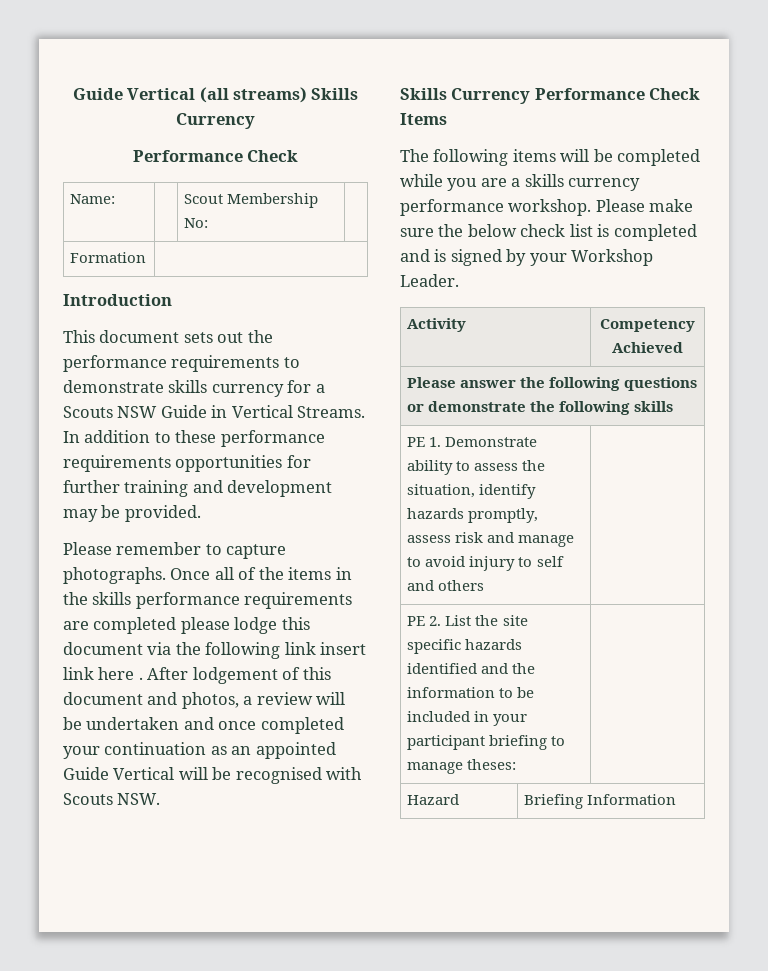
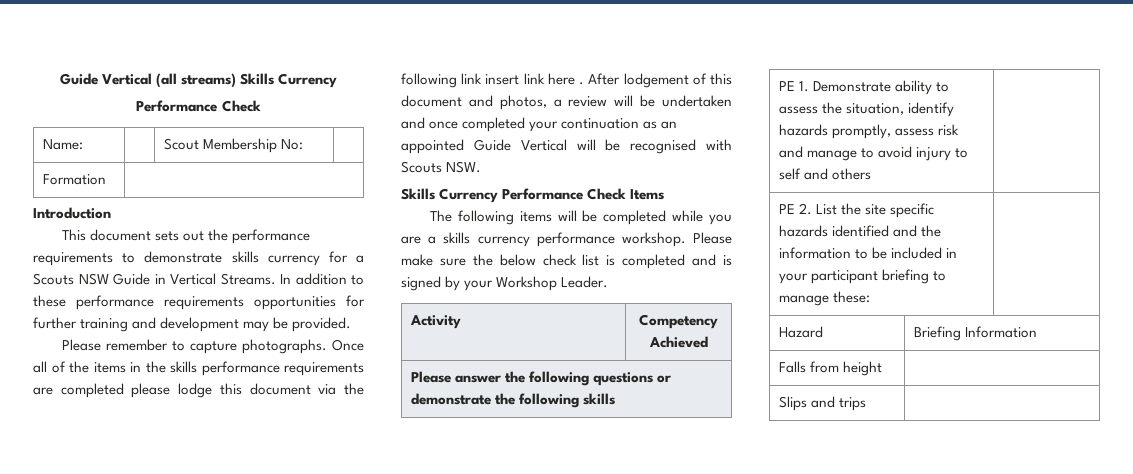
[467,759,517,770] theses: -> [832,291,870,303] these:
(677, 799) none -> [778,361,882,376] [778,396,866,411] // Falls from height | // Slips and trips |

